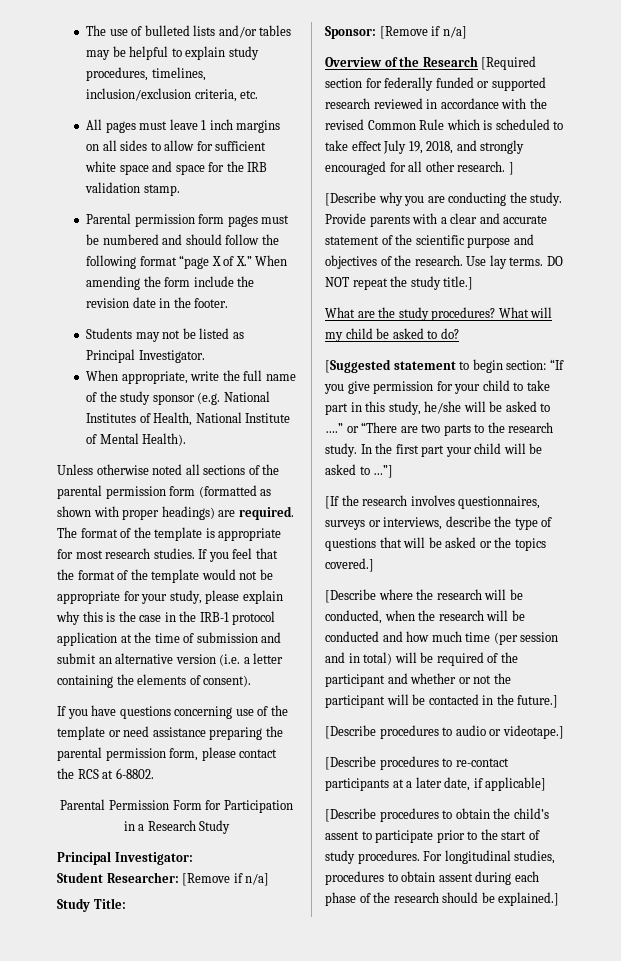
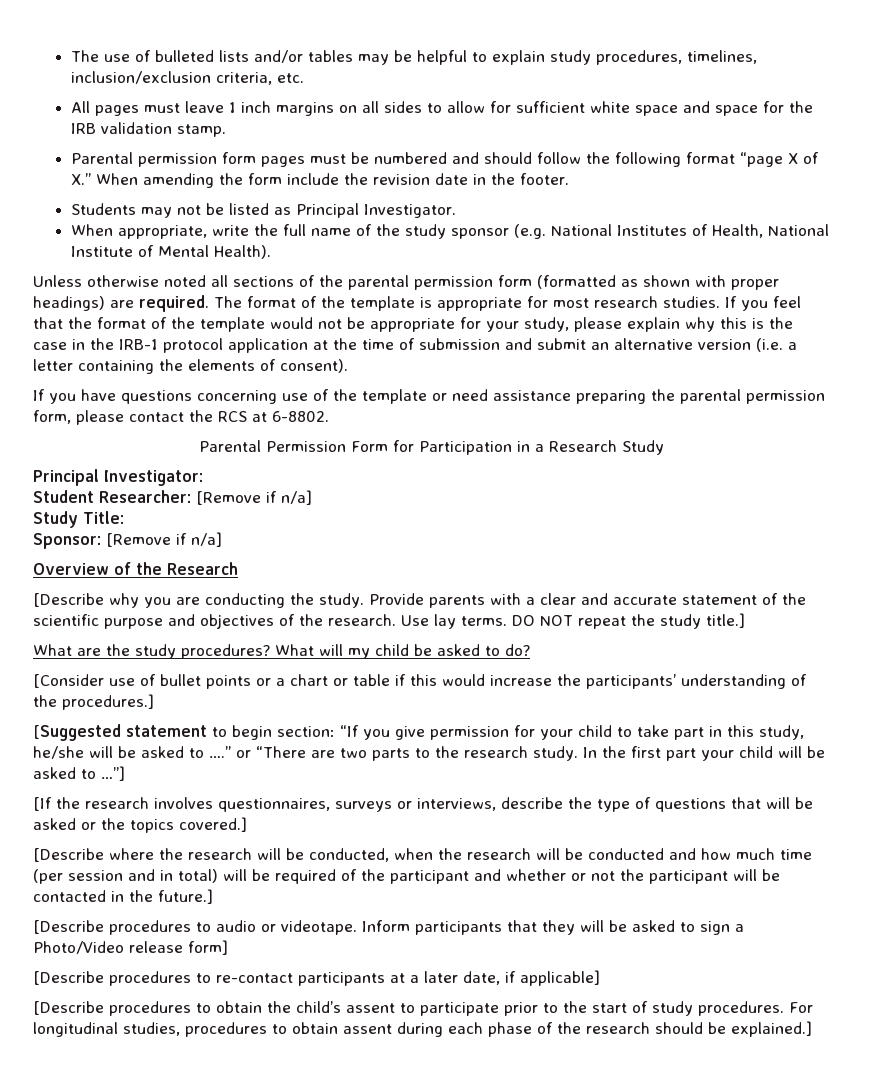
[481,56,537,70] [325,77,546,91] [325,98,547,109] [325,119,564,130] [325,140,525,154] [325,161,514,175] [Required section for federally funded or supported research reviewed in accordance with the revised Common Rule which is scheduled to take effect July 19, 2018, and strongly encouraged for all other research. ] -> (238, 568) none
(459, 333) none -> [33,674,807,689] [33,694,154,710] // [Consider use of bullet points or a chart or table if this would increase the participants’ understanding of the procedures.]
[502,725,564,739] videotape.] -> [281,920,744,935] [33,940,228,955] videotape. Inform participants that they will be asked to sign a Photo/Video release form]

